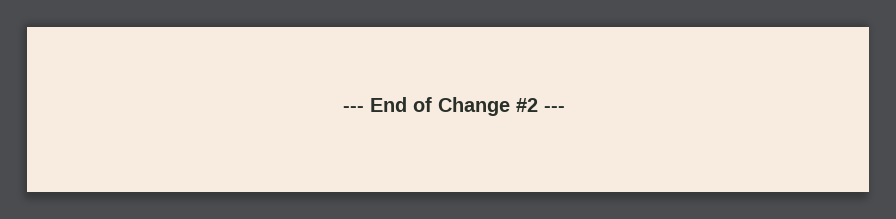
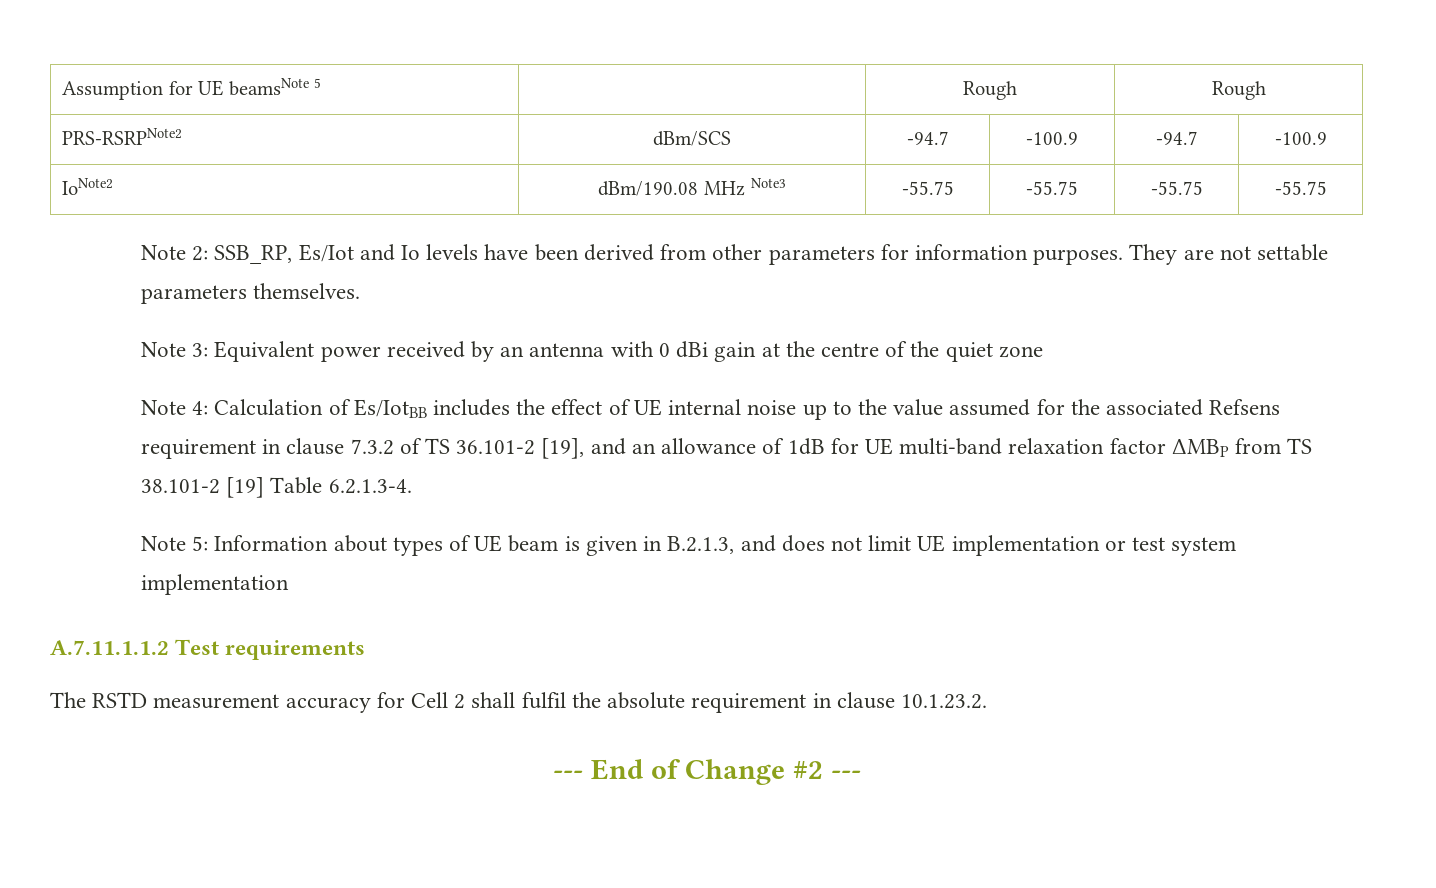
(342, 109) none -> [62,78,322,100] [963,81,1018,100] [1211,81,1266,100] [62,128,183,145] [653,131,732,146] [906,131,949,145] [1026,132,1078,145] [1155,131,1198,145] [1274,132,1327,145] [62,178,114,195] [598,178,786,196] [901,181,954,195] [1026,181,1078,195] [1150,181,1203,195] [1274,181,1327,195] [140,244,1328,265] [140,283,361,304] [140,341,1043,362] [140,399,1281,420] [140,438,1313,459] [140,477,412,498] [140,535,1237,556] [140,574,289,595] [50,639,366,660] [50,692,987,713] Assumption for UE beamsNote 5 | | Rough | Rough // PRS-RSRPNote2 | dBm/SCS | -94.7 | -100.9 | -94.7 | -100.9 // IoNote2 | dBm/190.08 MHz Note3 | -55.75 | -55.75 | -55.75 | -55.75 // Note 2: SSB_RP, Es/Iot and Io levels have been derived from other parameters for information purposes. They are not settable parameters themselves. // Note 3: Equivalent power received by an antenna with 0 dBi gain at the centre of the quiet zone // Note 4: Calculation of Es/IotBB includes the effect of UE internal noise up to the value assumed for the associated Refsens requirement in clause 7.3.2 of TS 36.101-2 [19], and an allowance of 1dB for UE multi-band relaxation factor ΔMBP from TS 38.101-2 [19] Table 6.2.1.3-4. // Note 5: Information about types of UE beam is given in B.2.1.3, and does not limit UE implementation or test system implementation // A.7.11.1.1.2 Test requirements // The RSTD measurement accuracy for Cell 2 shall fulfil the absolute requirement in clause 10.1.23.2. //

